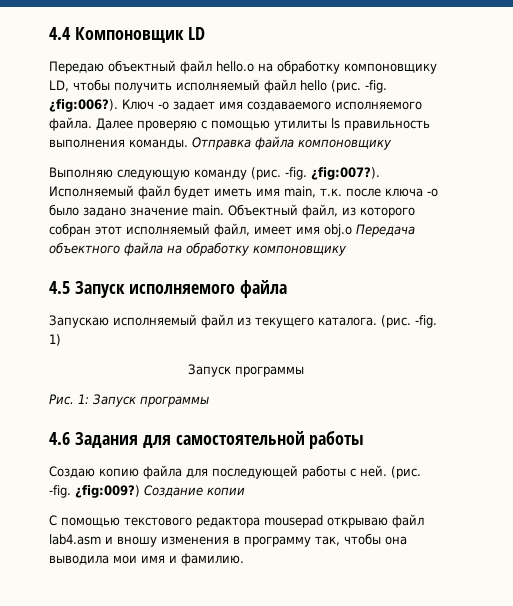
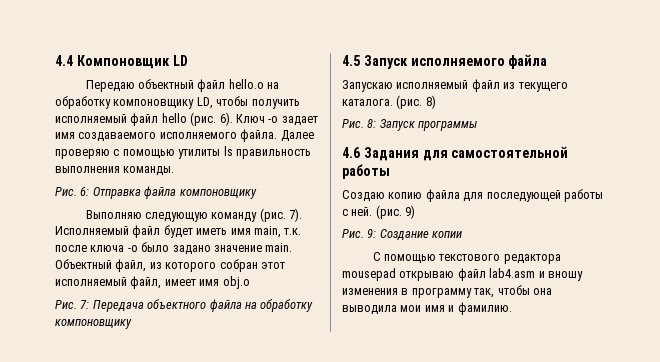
[365,80,387,93] [49,99,118,112] -fig. ¿fig:006?). -> [219,112,233,126] 6).
(188, 144) none -> [55,187,90,196] // Рис. 6:
[285,167,380,180] -fig. ¿fig:007?). -> [288,208,302,222] 7).
(352, 230) none -> [55,300,90,309] // Рис. 7:
[415,315,437,328] [49,334,61,346] [188,364,304,377] [49,394,89,405] -fig. 1) // Запуск программы // Рис. 1: -> [425,95,436,109] [342,119,377,128] 8) // Рис. 8:
[49,485,140,498] -fig. ¿fig:009?) -> [405,205,416,219] [342,229,377,238] 9) // Рис. 9:

